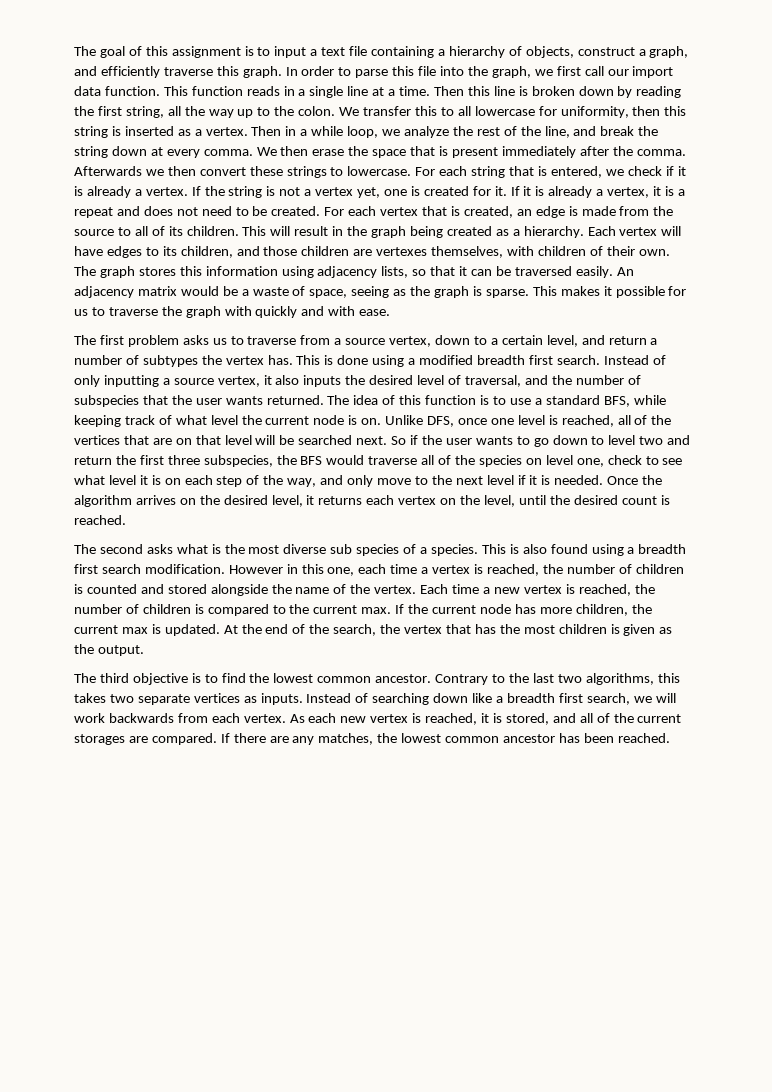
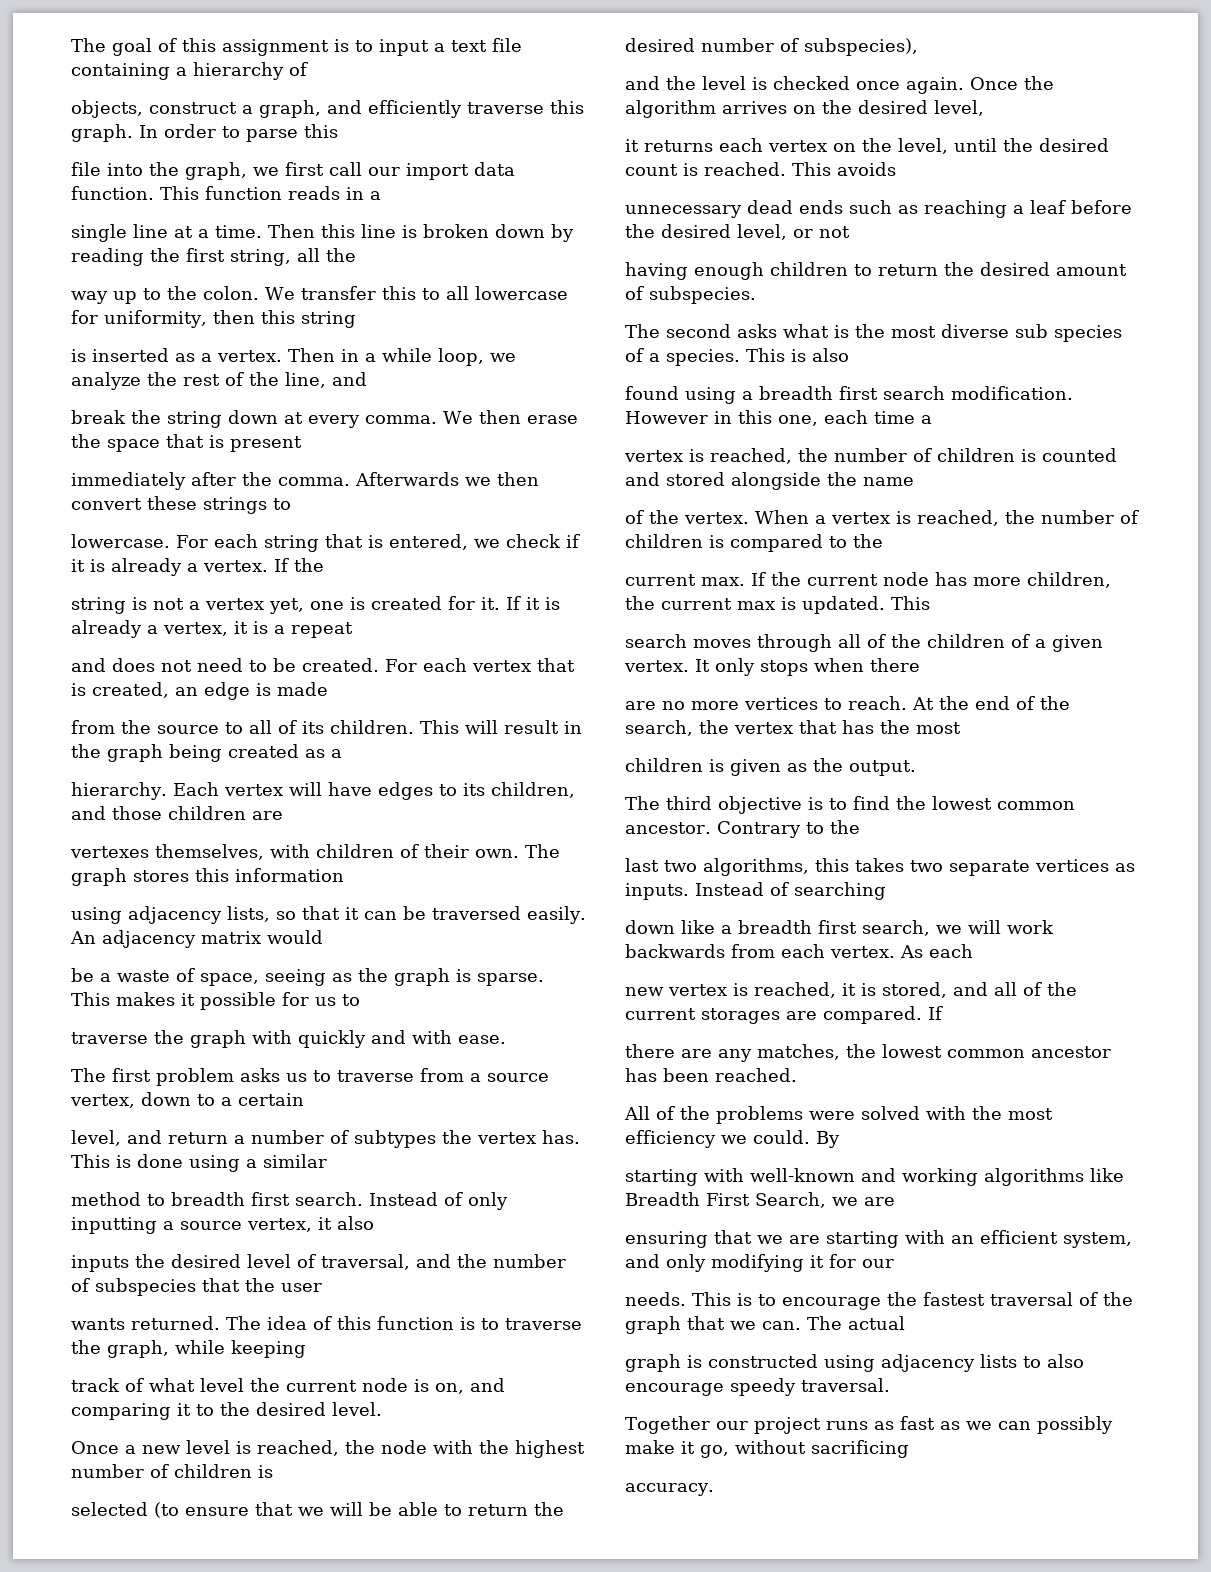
(522, 51) none -> (308, 69) //
(415, 71) none -> (338, 131) //
(306, 92) none -> (381, 195) //
(205, 111) none -> (356, 255) //
(108, 132) none -> (356, 319) //
(597, 131) none -> (367, 379) //
(498, 152) none -> (302, 444) //
(344, 171) none -> (291, 504) //
(225, 191) none -> (324, 565) //
(113, 212) none -> (353, 630) //
(616, 211) none -> (328, 689) //
(520, 232) none -> (342, 753) //
(373, 252) none -> (283, 815) //
(278, 271) none -> (344, 875) //
(219, 291) none -> (323, 937) //
(105, 311) none -> (360, 1000) //
(543, 340) none -> (304, 1099) //
[419,355,474,365] modified -> [263,1154,327,1168] [71,1192,165,1206] similar // method to
(300, 380) none -> (374, 1223) //
(222, 401) none -> (322, 1287) //
[509,395,630,407] use a standard BFS, -> [505,1318,582,1330] [71,1340,169,1358] traverse the graph,
(121, 421) none -> (306, 1349) //
[361,415,672,427] [74,435,691,447] [74,455,683,467] [74,475,604,487] on. Unlike DFS, once one level is reached, all of the vertices that are on that level will be searched next. So if the user wants to go down to level two and return the first three subspecies, the BFS would traverse all of the species on level one, check to see what level it is on each step of the way, and only move to the next level if it is needed. -> [435,1378,505,1394] [71,1402,382,1420] [71,1440,585,1458] [71,1464,273,1478] [71,1502,564,1518] [625,38,918,56] [625,76,964,94] on, and comparing it to the desired level. // Once a new level is reached, the node with the highest number of children is // selected (to ensure that we will be able to return the desired number of subspecies), // and the level is checked once again.
(303, 501) none -> (984, 108) //
(126, 520) none -> [792,162,896,176] [625,200,1132,218] [625,224,850,240] [625,262,1127,280] [625,286,756,304] This avoids // unnecessary dead ends such as reaching a leaf before the desired level, or not // having enough children to return the desired amount of subspecies.
(547, 549) none -> (849, 355) //
(429, 570) none -> (932, 419) //
(330, 590) none -> (914, 481) //
[420,584,520,594] Each time a new -> [755,510,826,524] When a
(310, 609) none -> (883, 541) //
(220, 630) none -> [891,596,930,610] [625,634,1103,652] [624,658,920,676] [625,696,907,710] This // search moves through all of the children of a given vertex. It only stops when there // are no more vertices to reach.
(555, 629) none -> (961, 728) //
(529, 678) none -> (860, 827) //
(430, 699) none -> (886, 891) //
(337, 718) none -> (973, 951) //
(230, 738) none -> (943, 1013) //
(670, 738) none -> [624,1106,1053,1124] [625,1130,840,1148] [625,1168,1124,1186] [625,1192,895,1208] [625,1230,1132,1248] [625,1254,894,1272] [625,1292,1133,1310] [625,1316,905,1334] [625,1354,1084,1372] [625,1378,890,1396] [625,1416,1113,1434] [625,1440,909,1458] [625,1483,714,1496] // All of the problems were solved with the most efficiency we could. By // starting with well-known and working algorithms like Breadth First Search, we are // ensuring that we are starting with an efficient system, and only modifying it for our // needs. This is to encourage the fastest traversal of the graph that we can. The actual // graph is constructed using adjacency lists to also encourage speedy traversal. // Together our project runs as fast as we can possibly make it go, without sacrificing // accuracy.

